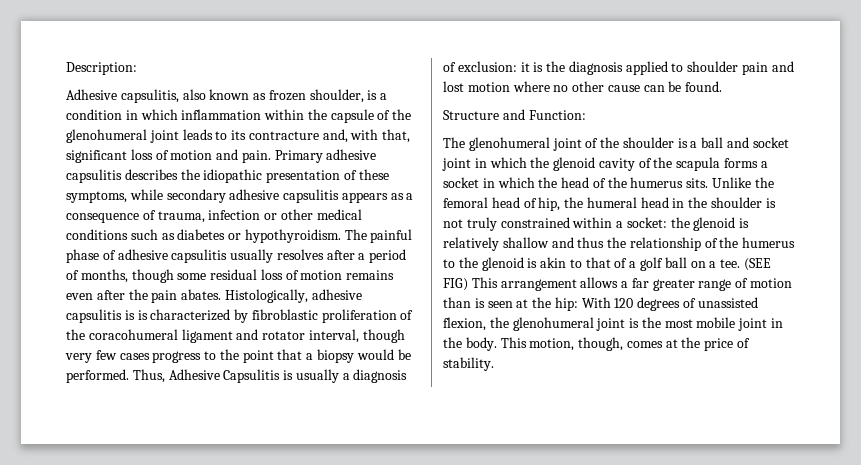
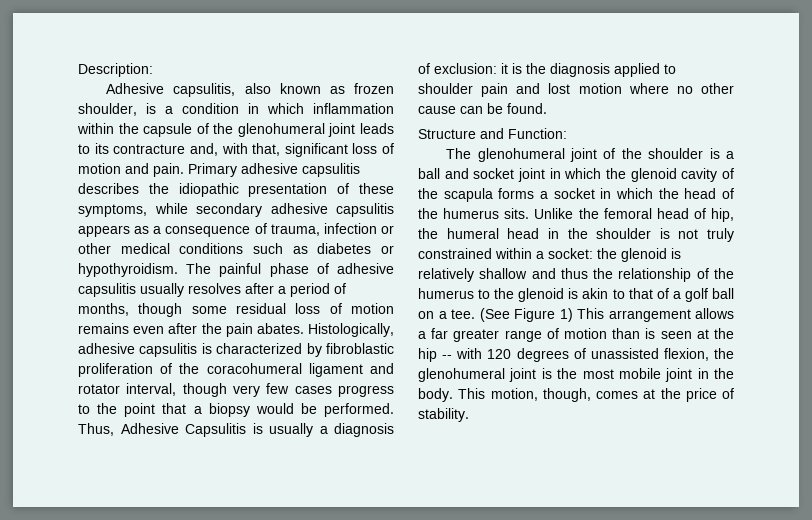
[137,310,148,320] is -> (212, 348) none
[743,258,771,271] [443,278,468,291] (SEE FIG) -> [479,308,573,322] (See Figure 1)
[554,297,611,311] hip: With -> [418,348,483,362] hip -- with

